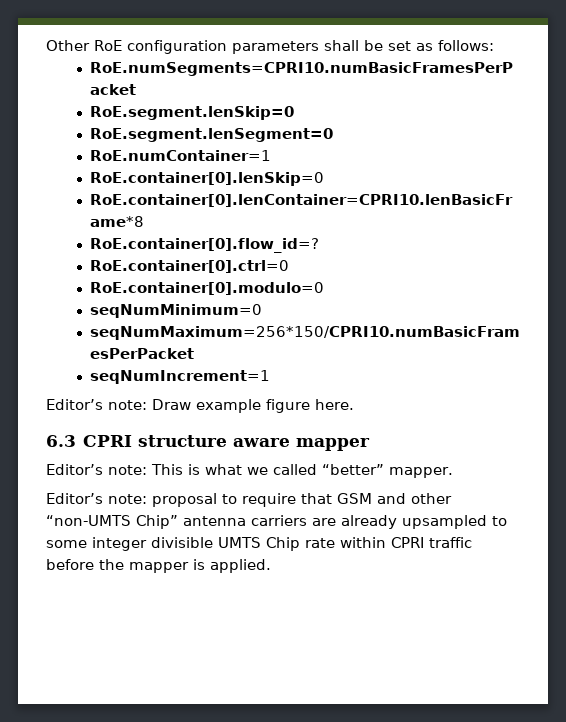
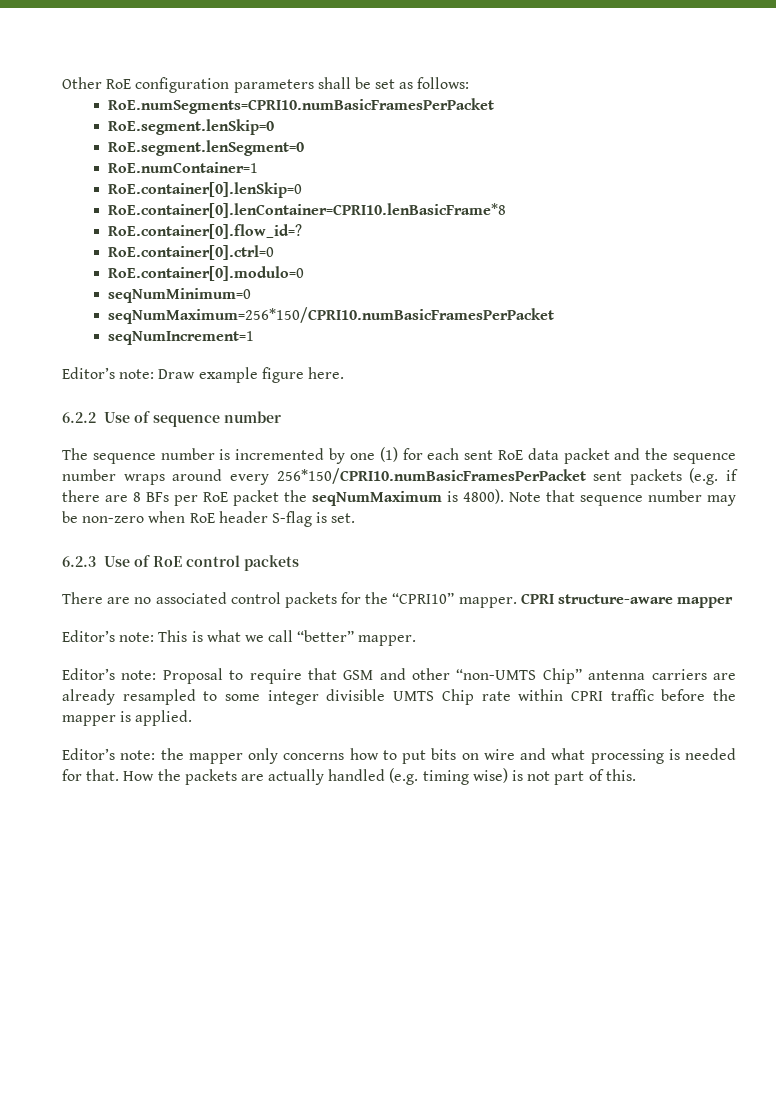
[46,435,291,447] 6.3 CPRI structure aware -> [62,411,281,427] [62,447,736,464] [62,468,738,485] [62,489,736,506] [62,511,356,527] [62,555,299,571] [62,592,674,608] 6.2.2 Use of sequence number // The sequence number is incremented by one (1) for each sent RoE data packet and the sequence number wraps around every 256*150/CPRI10.numBasicFramesPerPacket sent packets (e.g. if there are 8 BFs per RoE packet the seqNumMaximum is 4800). Note that sequence number may be non-zero when RoE header S-flag is set. // 6.2.3 Use of RoE control packets // There are no associated control packets for the “CPRI10” mapper. CPRI structure-aware
[273,464,317,475] called -> [268,630,294,642] call
[152,493,217,507] proposal -> [162,668,223,684] Proposal
[402,515,487,529] upsampled -> [122,689,196,705] resampled
(271, 566) none -> [62,748,736,764] [62,768,636,785] // Editor’s note: the mapper only concerns how to put bits on wire and what processing is needed for that. How the packets are actually handled (e.g. timing wise) is not part of this.

